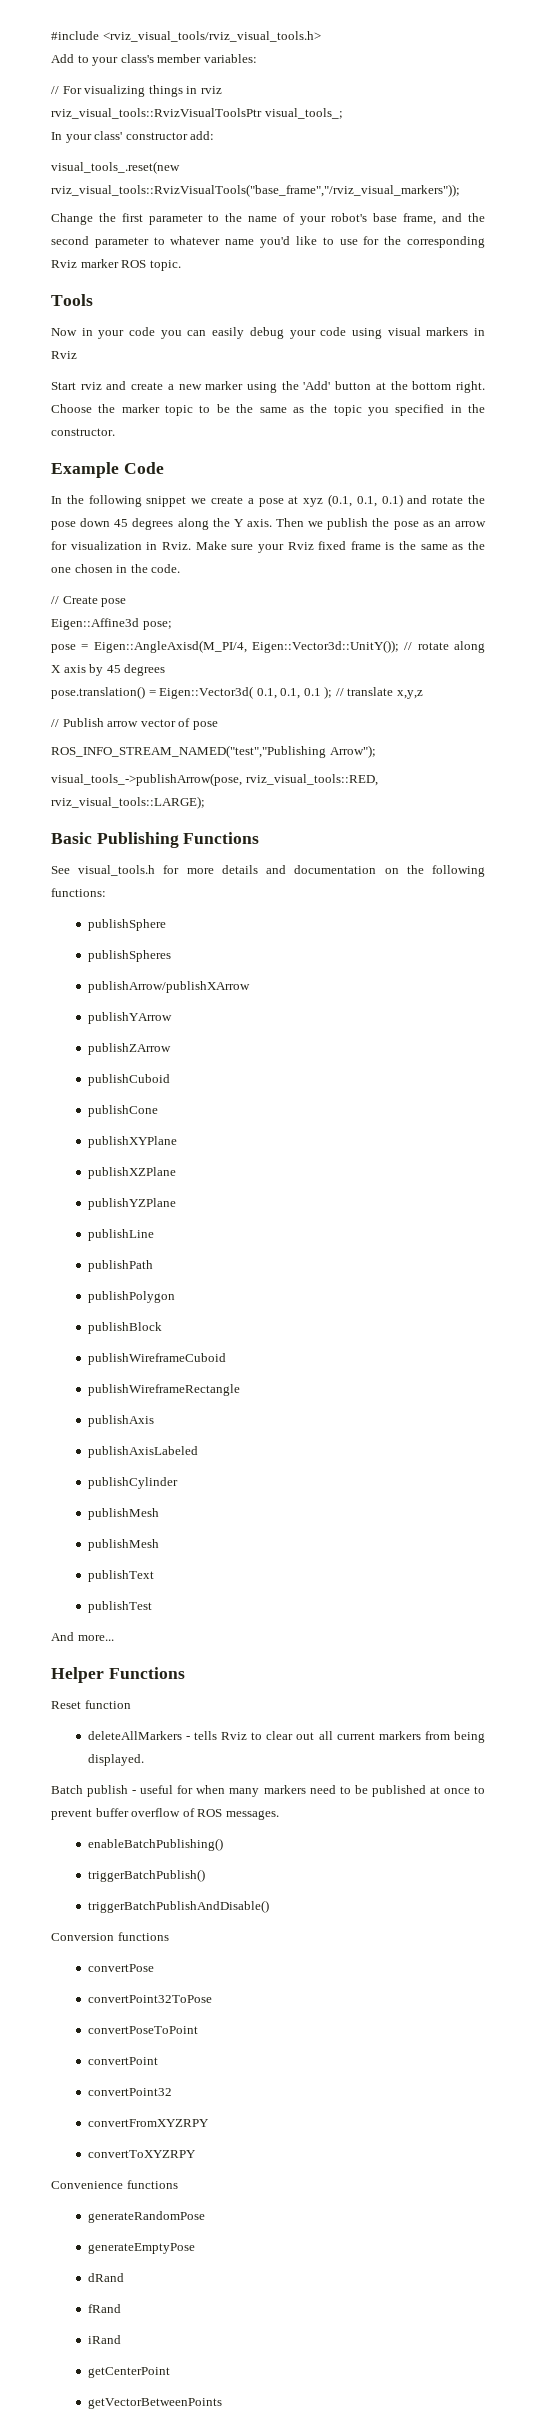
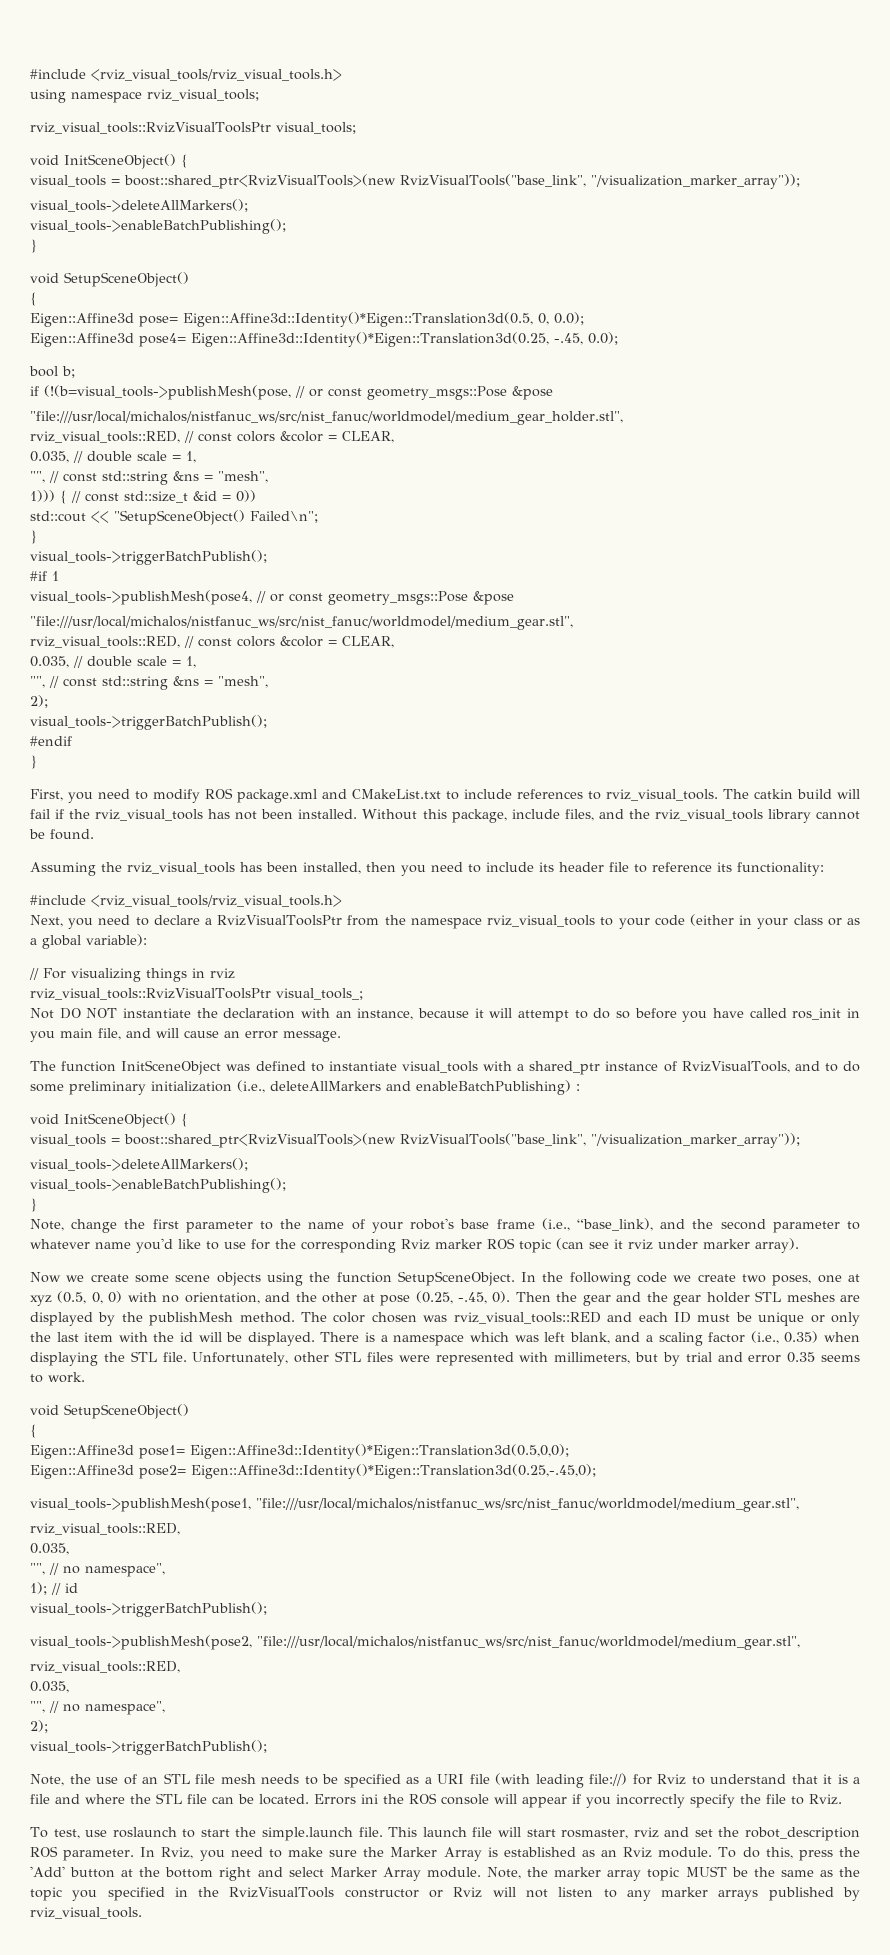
[51,31,321,42] [51,54,257,66] #include <rviz_visual_tools/rviz_visual_tools.h> // Add to your class's member variables: -> [30,69,342,81] [30,89,259,103] [30,122,356,134] [30,154,188,169] [30,174,800,189] [30,199,248,212] [30,219,286,234] [30,239,37,253] [30,272,189,287] [30,292,37,306] [30,312,584,327] [30,332,618,347] [29,366,75,378] [30,385,553,400] [30,411,623,425] [30,431,394,443] [30,451,196,463] [30,471,268,485] [30,490,256,504] [30,510,318,525] [30,530,37,544] [30,550,267,565] [30,571,59,581] [30,590,514,605] [30,616,573,630] [30,636,394,648] [30,656,196,668] [30,676,268,690] [30,695,48,708] [30,715,267,730] [30,736,72,746] [30,755,37,769] [30,788,860,803] [30,809,860,823] [29,829,94,840] [30,862,824,876] [30,895,342,907] [30,914,860,929] [30,934,147,949] #include <rviz_visual_tools/rviz_visual_tools.h> // using namespace rviz_visual_tools; // rviz_visual_tools::RvizVisualToolsPtr visual_tools; // void InitSceneObject() { // visual_tools = boost::shared_ptr<RvizVisualTools>(new RvizVisualTools("base_link", "/visualization_marker_array")); // visual_tools->deleteAllMarkers(); // visual_tools->enableBatchPublishing(); // } // void SetupSceneObject() // { // Eigen::Affine3d pose= Eigen::Affine3d::Identity()*Eigen::Translation3d(0.5, 0, 0.0); // Eigen::Affine3d pose4= Eigen::Affine3d::Identity()*Eigen::Translation3d(0.25, -.45, 0.0); // bool b; // if (!(b=visual_tools->publishMesh(pose, // or const geometry_msgs::Pose &pose // "file:///usr/local/michalos/nistfanuc_ws/src/nist_fanuc/worldmodel/medium_gear_holder.stl", // rviz_visual_tools::RED, // const colors &color = CLEAR, // 0.035, // double scale = 1, // "", // const std::string &ns = "mesh", // 1))) { // const std::size_t &id = 0)) // std::cout << "SetupSceneObject() Failed\n"; // } // visual_tools->triggerBatchPublish(); // #if 1 // visual_tools->publishMesh(pose4, // or const geometry_msgs::Pose &pose // "file:///usr/local/michalos/nistfanuc_ws/src/nist_fanuc/worldmodel/medium_gear.stl", // rviz_visual_tools::RED, // const colors &color = CLEAR, // 0.035, // double scale = 1, // "", // const std::string &ns = "mesh", // 2); // visual_tools->triggerBatchPublish(); // #endif // } // First, you need to modify ROS package.xml and CMakeList.txt to include references to rviz_visual_tools. The catkin build will fail if the rviz_visual_tools has not been installed. Without this package, include files, and the rviz_visual_tools library cannot be found. // Assuming the rviz_visual_tools has been installed, then you need to include its header file to reference its functionality: // #include <rviz_visual_tools/rviz_visual_tools.h> // Next, you need to declare a RvizVisualToolsPtr from the namespace rviz_visual_tools to your code (either in your class or as a global variable):
[51,131,215,143] [51,161,180,174] [51,184,460,197] [51,213,93,225] In your class' constructor add: // visual_tools_.reset(new rviz_visual_tools::RvizVisualTools("base_frame","/rviz_visual_markers")); // Change -> [30,1008,860,1022] [30,1028,341,1042] [30,1060,860,1075] [30,1080,580,1095] [30,1113,188,1128] [30,1133,800,1148] [30,1158,248,1171] [30,1178,286,1193] [30,1198,37,1212] [30,1219,118,1233] Not DO NOT instantiate the declaration with an instance, because it will attempt to do so before you have called ros_init in you main file, and will cause an error message. // The function InitSceneObject was defined to instantiate visual_tools with a shared_ptr instance of RvizVisualTools, and to do some preliminary initialization (i.e., deleteAllMarkers and enableBatchPublishing) : // void InitSceneObject() { // visual_tools = boost::shared_ptr<RvizVisualTools>(new RvizVisualTools("base_link", "/visualization_marker_array")); // visual_tools->deleteAllMarkers(); // visual_tools->enableBatchPublishing(); // } // Note, change
[403,213,436,225] frame, -> [496,1218,653,1231] frame (i.e., “base_link),
[149,260,181,271] [51,294,93,306] [51,327,485,339] [51,351,77,359] [51,381,277,393] topic. // Tools // Now in your code you can easily debug your code using visual markers in Rviz // Start rviz and create a new marker using -> [519,1238,799,1253] [30,1271,860,1286] [30,1291,861,1306] [30,1312,860,1326] [30,1331,860,1346] [30,1351,861,1366] [30,1372,85,1383] [30,1404,189,1419] [30,1424,37,1438] [30,1444,569,1459] [30,1464,596,1479] [30,1497,799,1512] [30,1523,180,1535] [30,1543,69,1555] [30,1563,165,1577] [30,1582,78,1595] [30,1602,267,1617] [30,1635,800,1650] [30,1661,180,1673] [30,1681,69,1693] [30,1701,165,1715] [30,1720,48,1733] [30,1740,267,1755] [30,1773,860,1788] [30,1793,842,1808] [30,1827,860,1841] [30,1846,833,1861] topic (can see it rviz under marker array). // Now we create some scene objects using the function SetupSceneObject. In the following code we create two poses, one at xyz (0.5, 0, 0) with no orientation, and the other at pose (0.25, -.45, 0). Then the gear and the gear holder STL meshes are displayed by the publishMesh method. The color chosen was rviz_visual_tools::RED and each ID must be unique or only the last item with the id will be displayed. There is a namespace which was left blank, and a scaling factor (i.e., 0.35) when displaying the STL file. Unfortunately, other STL files were represented with millimeters, but by trial and error 0.35 seems to work. // void SetupSceneObject() // { // Eigen::Affine3d pose1= Eigen::Affine3d::Identity()*Eigen::Translation3d(0.5,0,0); // Eigen::Affine3d pose2= Eigen::Affine3d::Identity()*Eigen::Translation3d(0.25,-.45,0); // visual_tools->publishMesh(pose1, "file:///usr/local/michalos/nistfanuc_ws/src/nist_fanuc/worldmodel/medium_gear.stl", // rviz_visual_tools::RED, // 0.035, // "", // no namespace", // 1); // id // visual_tools->triggerBatchPublish(); // visual_tools->publishMesh(pose2, "file:///usr/local/michalos/nistfanuc_ws/src/nist_fanuc/worldmodel/medium_gear.stl", // rviz_visual_tools::RED, // 0.035, // "", // no namespace", // 2); // visual_tools->triggerBatchPublish(); // Note, the use of an STL file mesh needs to be specified as a URI file (with leading file://) for Rviz to understand that it is a file and where the STL file can be located. Errors ini the ROS console will appear if you incorrectly specify the file to Rviz. // To test, use roslaunch to start the simple.launch file. This launch file will start rosmaster, rviz and set the robot_description ROS parameter. In Rviz, you need to make sure the Marker Array is established as an Rviz module. To do this, press
[456,381,486,393] [51,404,211,416] right. Choose the marker topic to -> [219,1866,727,1881] right and select Marker Array module. Note, the marker array topic MUST
[51,428,115,436] [51,462,164,478] [51,494,486,507] [51,518,486,530] [51,541,486,553] [51,564,181,573] [51,596,127,607] [51,618,172,630] [51,640,485,653] [51,664,166,676] [51,686,423,699] [51,718,218,730] [51,745,376,758] [51,773,378,786] [51,796,205,809] [51,832,260,848] [51,865,486,877] [51,888,106,897] [87,919,166,931] [87,950,171,962] [87,981,250,993] [87,1012,172,1024] [87,1043,171,1055] [87,1074,170,1086] [87,1105,158,1117] [87,1136,177,1148] [87,1167,176,1179] [87,1198,176,1210] [87,1229,154,1241] [87,1260,153,1272] [87,1291,175,1303] [87,1322,162,1334] [87,1353,226,1365] [87,1384,240,1396] [87,1415,154,1427] [87,1446,198,1458] [87,1477,178,1489] [87,1508,159,1520] [87,1539,159,1551] [87,1570,154,1582] [87,1601,152,1613] [51,1632,114,1641] [51,1667,185,1683] [51,1700,131,1709] [87,1731,486,1743] [87,1754,144,1766] [51,1785,485,1797] [51,1808,279,1820] [87,1838,223,1851] [87,1869,205,1882] [87,1900,269,1913] [51,1932,169,1941] [87,1964,154,1972] [87,1995,212,2003] [87,2026,198,2034] [87,2057,158,2065] [87,2088,172,2096] [87,2119,209,2127] [87,2150,196,2158] [51,2180,178,2189] [87,2211,205,2223] [87,2243,195,2254] [87,2273,124,2282] [87,2304,121,2313] [87,2335,121,2344] [87,2367,170,2378] [87,2398,222,2409] constructor. // Example Code // In the following snippet we create a pose at xyz (0.1, 0.1, 0.1) and rotate the pose down 45 degrees along the Y axis. Then we publish the pose as an arrow for visualization in Rviz. Make sure your Rviz fixed frame is the same as the one chosen in the code. // // Create pose // Eigen::Affine3d pose; // pose = Eigen::AngleAxisd(M_PI/4, Eigen::Vector3d::UnitY()); // rotate along X axis by 45 degrees // pose.translation() = Eigen::Vector3d( 0.1, 0.1, 0.1 ); // translate x,y,z // // Publish arrow vector of pose // ROS_INFO_STREAM_NAMED("test","Publishing Arrow"); // visual_tools_->publishArrow(pose, rviz_visual_tools::RED, rviz_visual_tools::LARGE); // Basic Publishing Functions // See visual_tools.h for more details and documentation on the following functions: // publishSphere // publishSpheres // publishArrow/publishXArrow // publishYArrow // publishZArrow // publishCuboid // publishCone // publishXYPlane // publishXZPlane // publishYZPlane // publishLine // publishPath // publishPolygon // publishBlock // publishWireframeCuboid // publishWireframeRectangle // publishAxis // publishAxisLabeled // publishCylinder // publishMesh // publishMesh // publishText // publishTest // And more... // Helper Functions // Reset function // deleteAllMarkers - tells Rviz to clear out all current markers from being displayed. // Batch publish - useful for when many markers need to be published at once to prevent buffer overflow of ROS messages. // enableBatchPublishing() // triggerBatchPublish() // triggerBatchPublishAndDisable() // Conversion functions // convertPose // convertPoint32ToPose // convertPoseToPoint // convertPoint // convertPoint32 // convertFromXYZRPY // convertToXYZRPY // Convenience functions // generateRandomPose // generateEmptyPose // dRand // fRand // iRand // getCenterPoint // getVectorBetweenPoints -> [229,1887,860,1901] [30,1907,142,1919] RvizVisualTools constructor or Rviz will not listen to any marker arrays published by rviz_visual_tools.

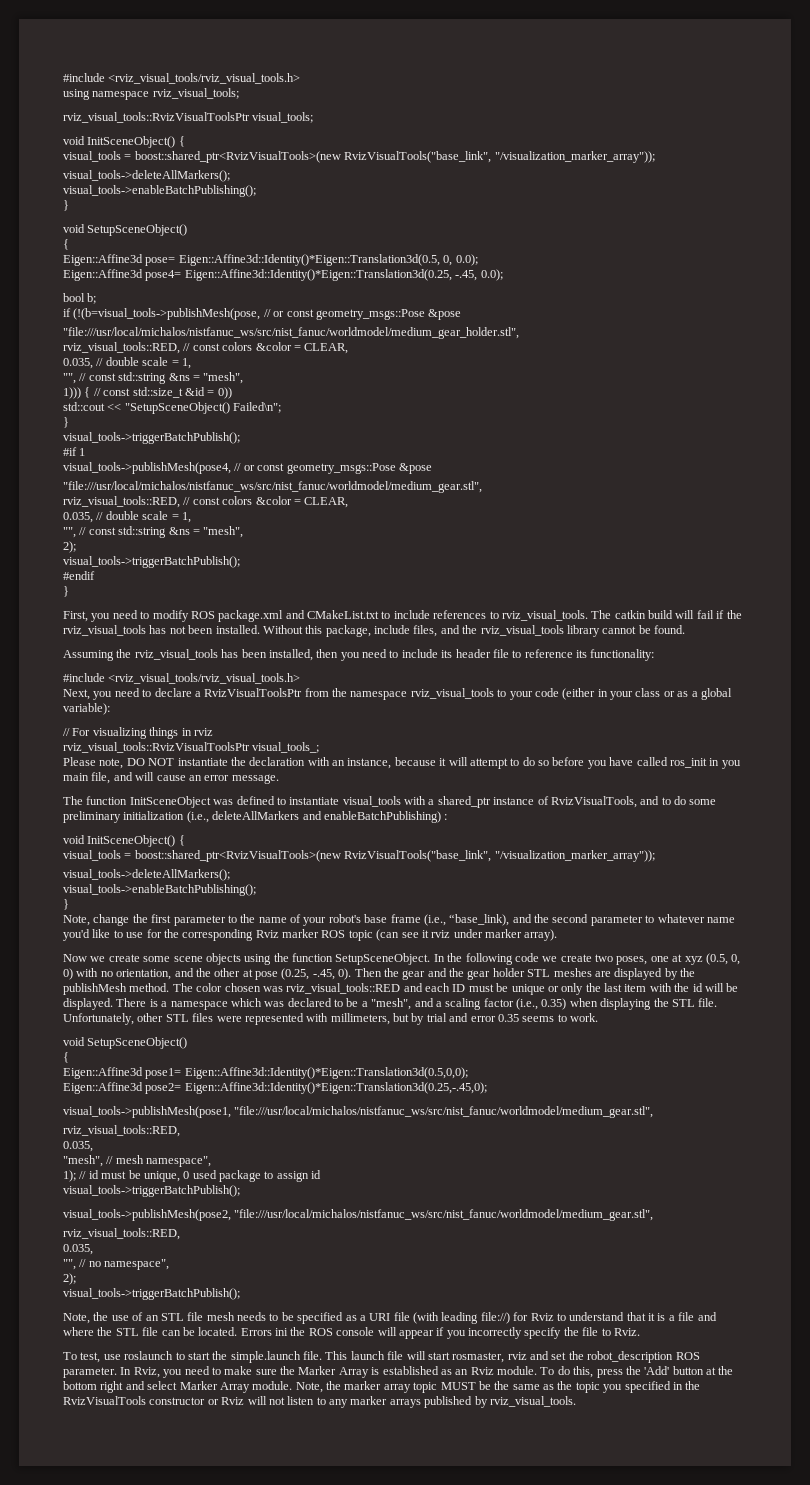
[30,1008,54,1019] Not -> [63,757,124,769] Please note,
[544,1332,610,1344] left blank, -> [287,998,412,1010] declared to be a "mesh",
[30,1563,80,1575] "", // no -> [63,1155,144,1167] "mesh", // mesh
(78, 1588) none -> [101,1170,322,1182] must be unique, 0 used package to assign id

